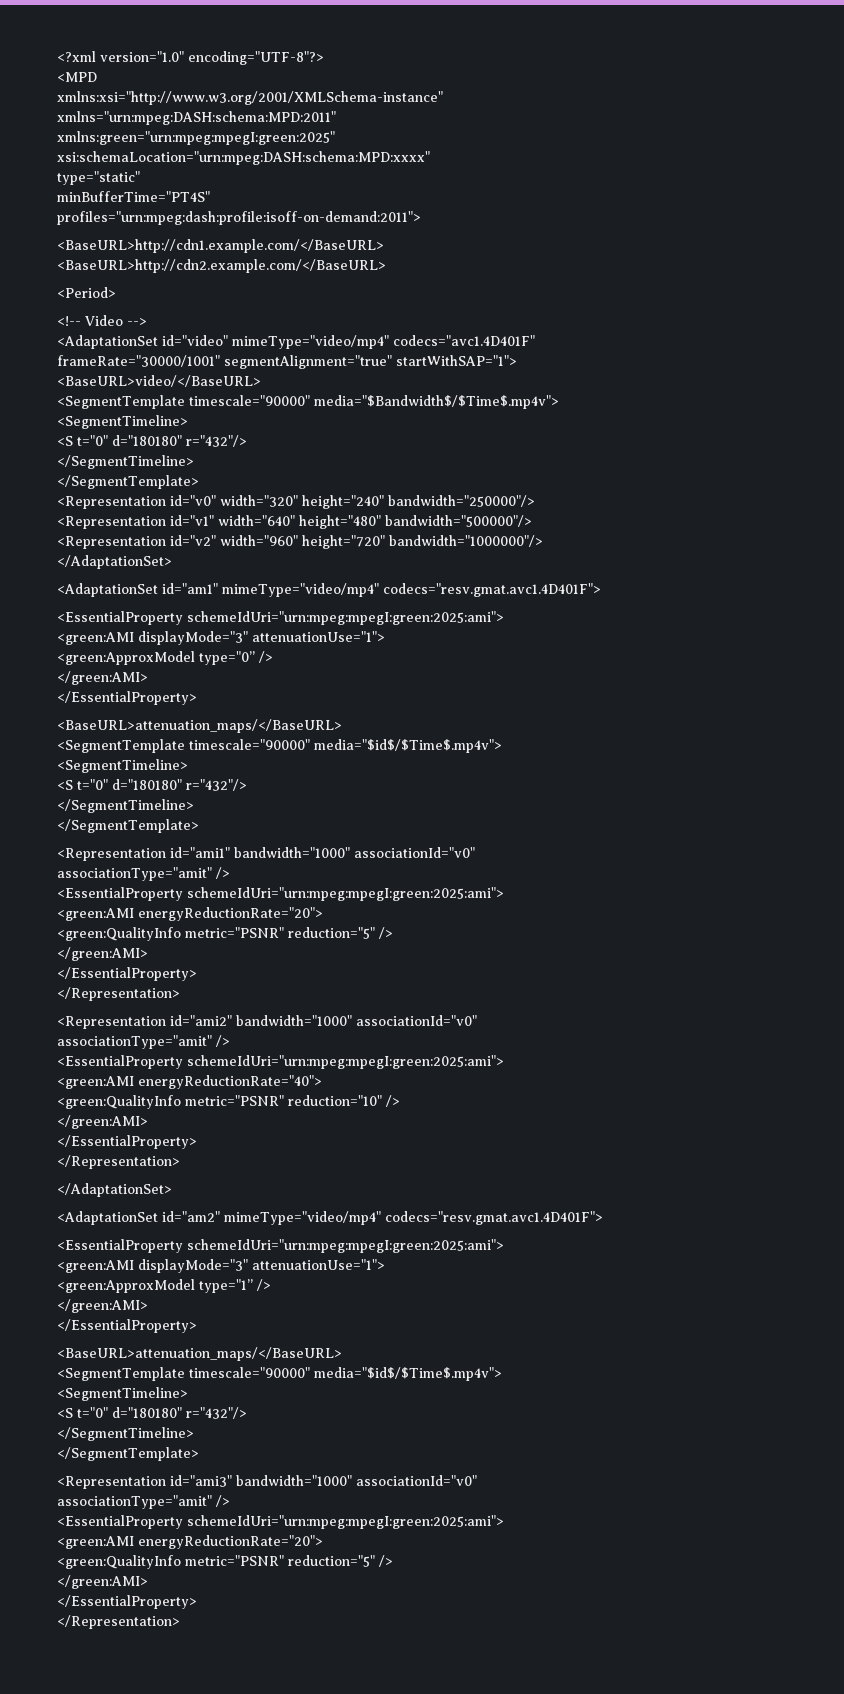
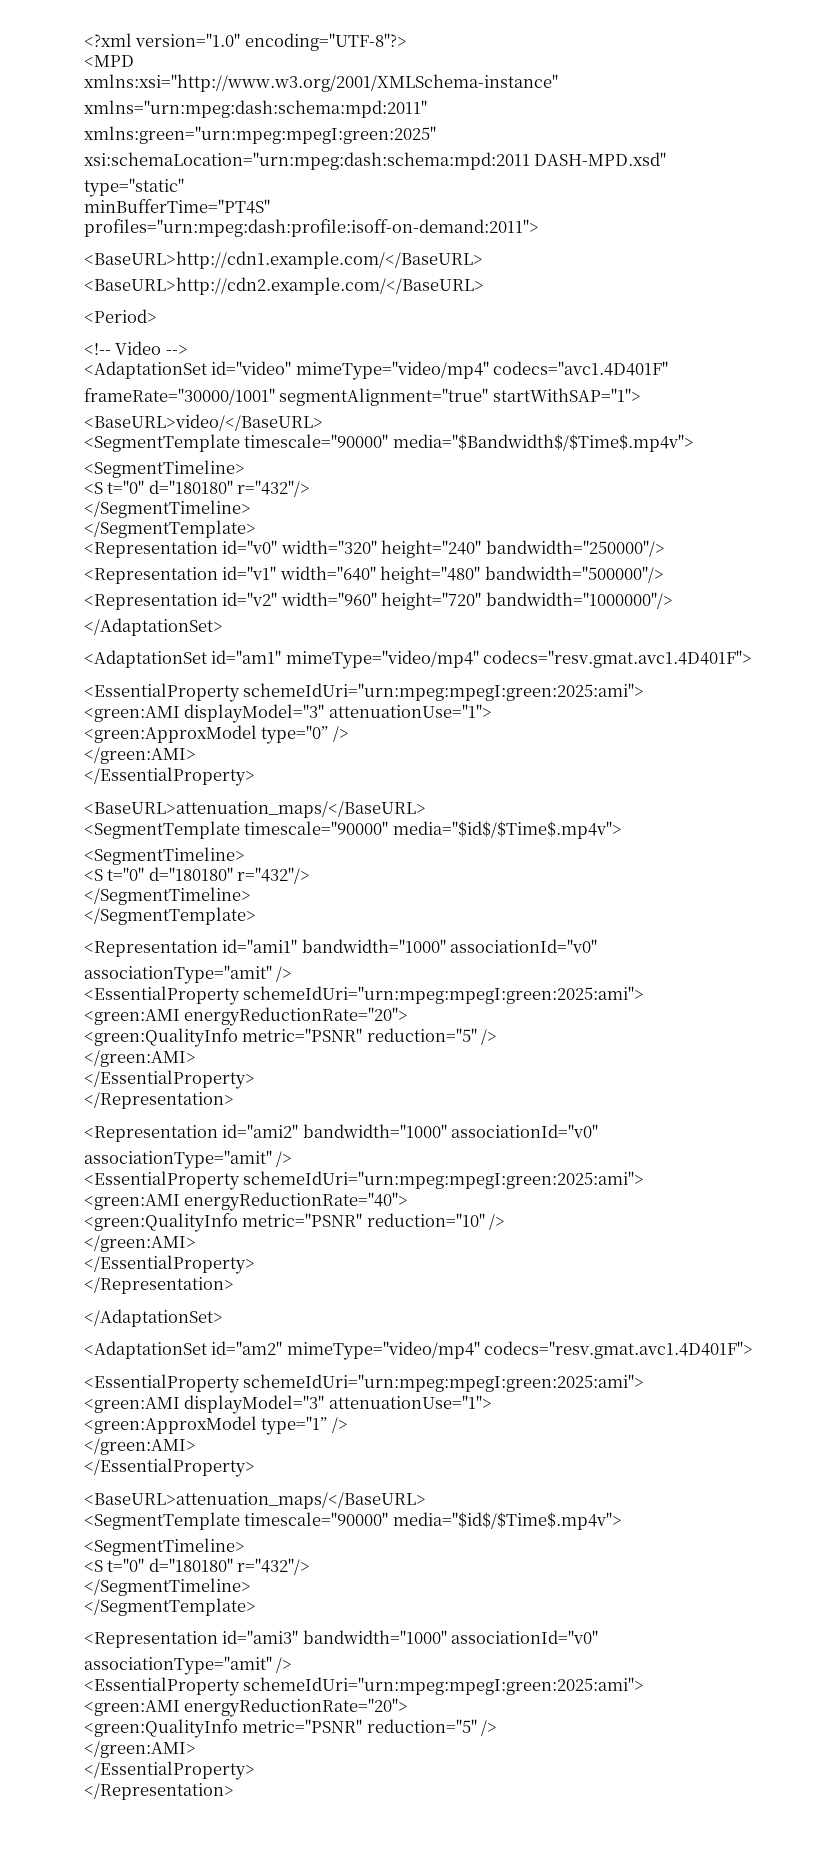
[57,111,336,125] xmlns="urn:mpeg:DASH:schema:MPD:2011" -> [84,100,427,118] xmlns="urn:mpeg:dash:schema:mpd:2011"
[57,151,430,165] xsi:schemaLocation="urn:mpeg:DASH:schema:MPD:xxxx" -> [84,152,667,170] xsi:schemaLocation="urn:mpeg:dash:schema:mpd:2011 DASH-MPD.xsd"
[138,631,248,645] displayMode="3" -> [184,704,325,723] displayModel="3"
[138,1259,248,1273] displayMode="3" -> [184,1395,325,1414] displayModel="3"

